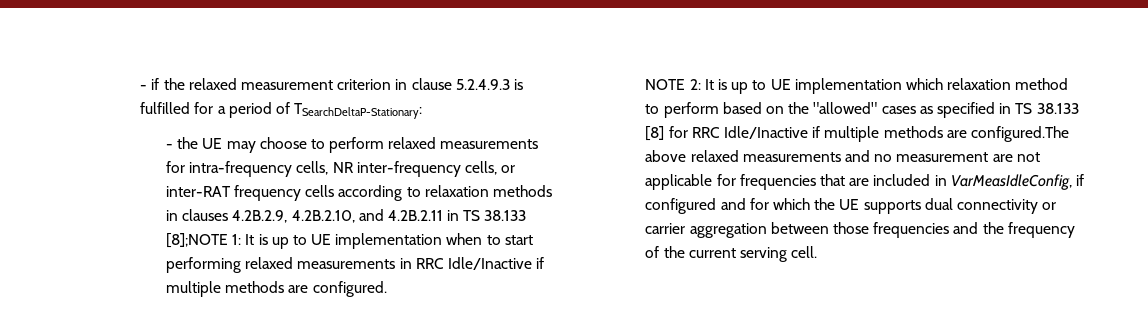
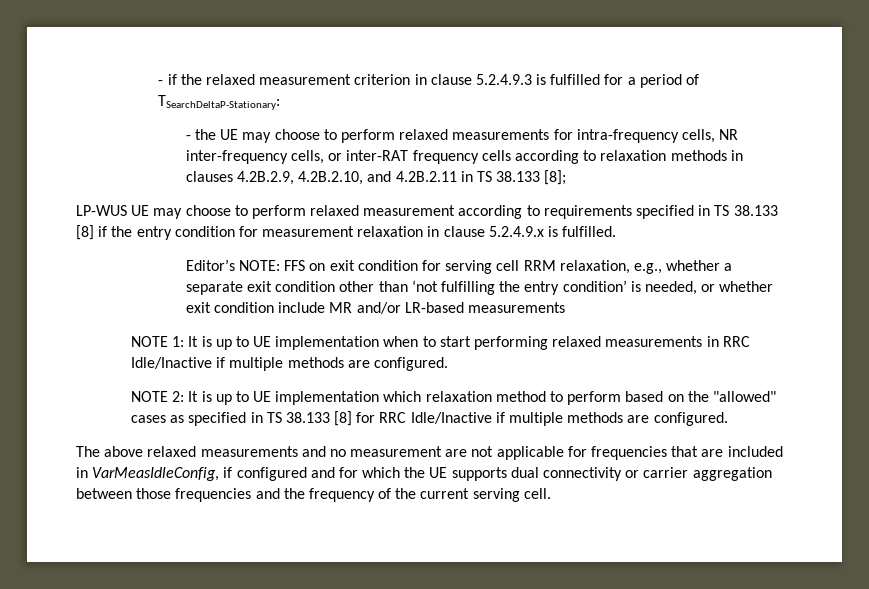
[165,233,228,248] [8];NOTE -> [544,170,567,185] [76,205,778,219] [76,225,617,240] [185,259,733,274] [185,280,774,295] [185,302,566,314] [130,336,168,347] [8]; // LP-WUS UE may choose to perform relaxed measurement according to requirements specified in TS 38.133 [8] if the entry condition for measurement relaxation in clause 5.2.4.9.x is fulfilled. // Editor’s NOTE: FFS on exit condition for serving cell RRM relaxation, e.g., whether a separate exit condition other than ‘not fulfilling the entry condition’ is needed, or whether exit condition include MR and/or LR-based measurements // NOTE
[970,126,1069,142] configured.The -> [653,412,728,426] [76,446,100,457] configured. // The

